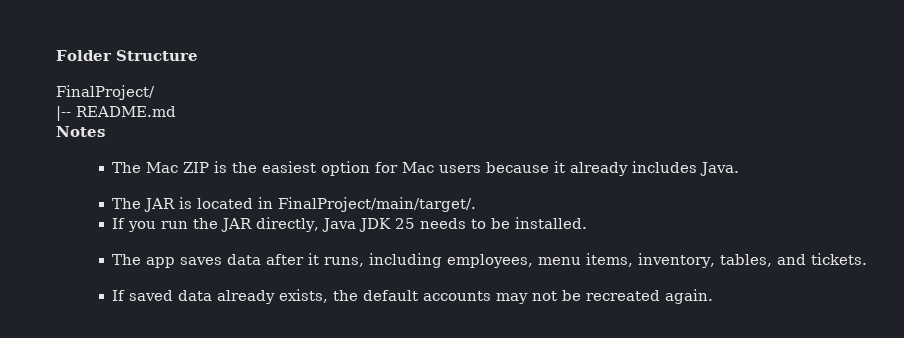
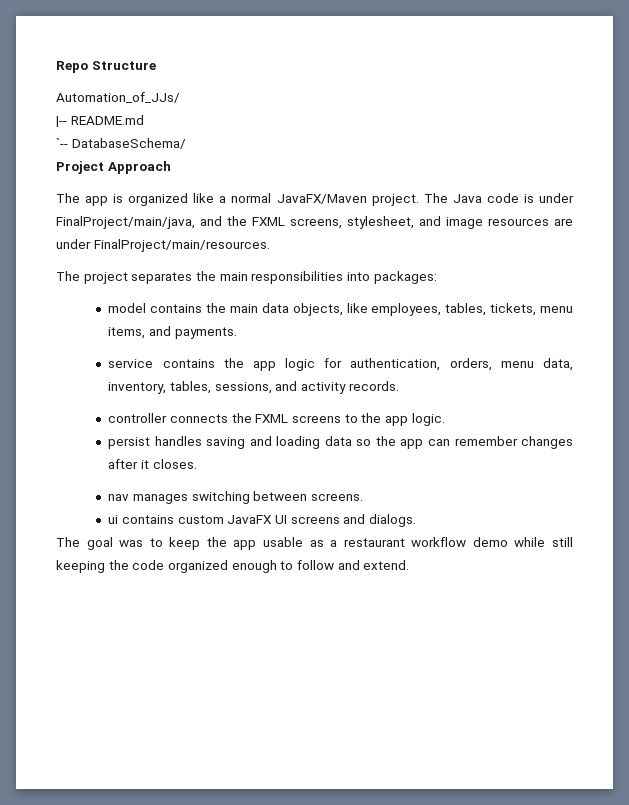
[56,50,112,61] Folder -> [56,61,88,73] Repo
[56,85,155,100] FinalProject/ -> [56,92,180,103] Automation_of_JJs/
[56,126,105,137] [112,161,740,176] [112,197,477,212] [112,217,588,232] [112,253,868,268] [112,289,714,304] Notes // The Mac ZIP is the easiest option for Mac users because it already includes Java. // The JAR is located in FinalProject/main/target/. // If you run the JAR directly, Java JDK 25 needs to be installed. // The app saves data after it runs, including employees, menu items, inventory, tables, and tickets. // If saved data already exists, the default accounts may not be recreated again. -> [56,138,186,149] [56,161,171,174] [56,193,574,206] [56,216,573,229] [56,239,270,252] [56,271,437,284] [108,303,573,316] [108,326,237,339] [108,358,573,371] [108,381,399,394] [108,413,445,426] [108,436,573,449] [108,459,197,469] [108,491,364,504] [108,514,416,527] [56,537,573,550] [56,560,410,573] `-- DatabaseSchema/ // Project Approach // The app is organized like a normal JavaFX/Maven project. The Java code is under FinalProject/main/java, and the FXML screens, stylesheet, and image resources are under FinalProject/main/resources. // The project separates the main responsibilities into packages: // model contains the main data objects, like employees, tables, tickets, menu items, and payments. // service contains the app logic for authentication, orders, menu data, inventory, tables, sessions, and activity records. // controller connects the FXML screens to the app logic. // persist handles saving and loading data so the app can remember changes after it closes. // nav manages switching between screens. // ui contains custom JavaFX UI screens and dialogs. // The goal was to keep the app usable as a restaurant workflow demo while still keeping the code organized enough to follow and extend.

